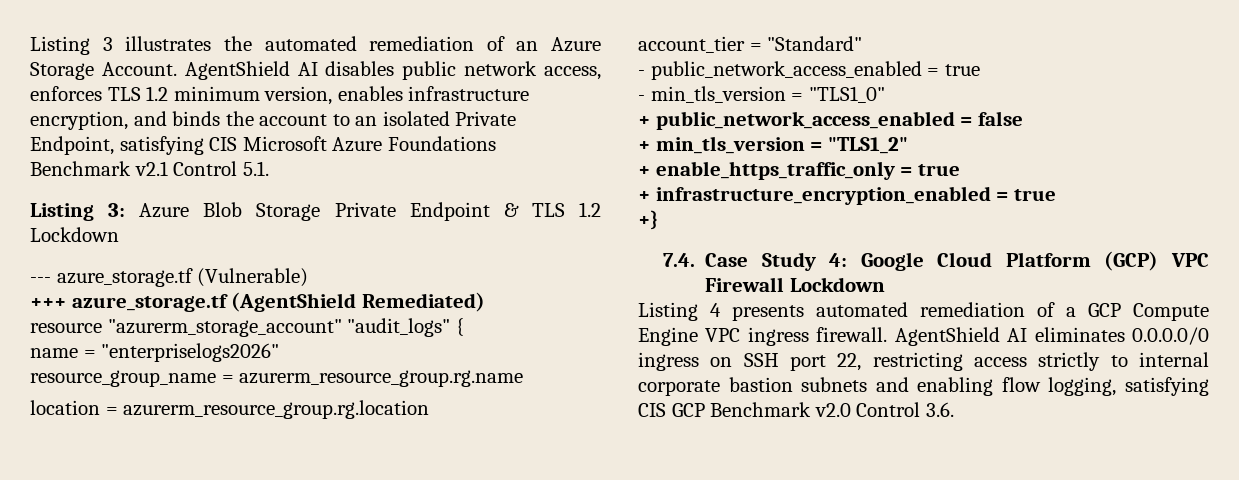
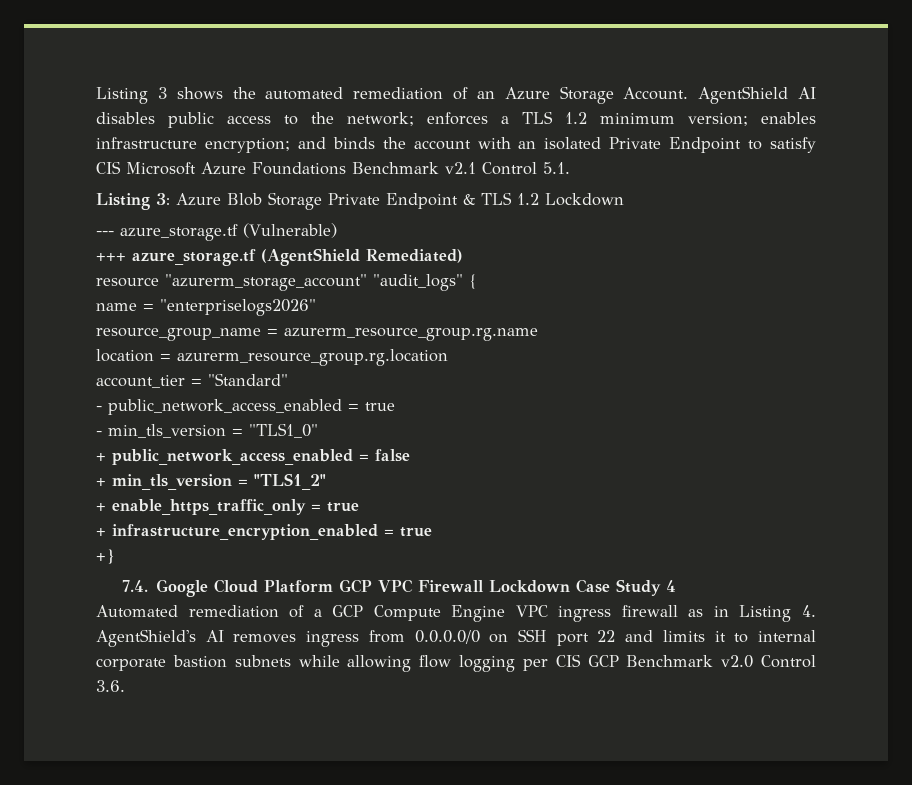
[125,36,212,51] illustrates -> [176,87,223,100] shows
[464,61,601,80] [30,86,102,101] network access, enforces -> [227,112,509,126] access to the network; enforces a
[264,86,333,105] version, -> [688,113,748,126] version;
[30,111,128,130] encryption, -> [204,138,290,153] encryption;
[332,114,350,126] to -> [477,137,511,149] with
[30,136,204,155] Endpoint, satisfying -> [669,137,816,153] Endpoint to satisfy
[705,252,848,271] Case Study 4: -> (148, 586) none
[1104,251,1159,271] (GCP) -> [338,579,372,593] GCP
[638,302,908,321] // Listing 4 presents automated -> [575,579,676,596] [96,605,178,618] Case Study 4 // Automated
[816,327,1209,346] [638,352,1101,371] firewall. AgentShield AI eliminates 0.0.0.0/0 ingress on SSH port 22, restricting access strictly -> [621,605,817,622] [96,629,726,647] firewall as in Listing 4. AgentShield's AI removes ingress from 0.0.0.0/0 on SSH port 22 and limits it
[875,377,1209,396] and enabling flow logging, satisfying -> [298,655,548,672] while allowing flow logging per

